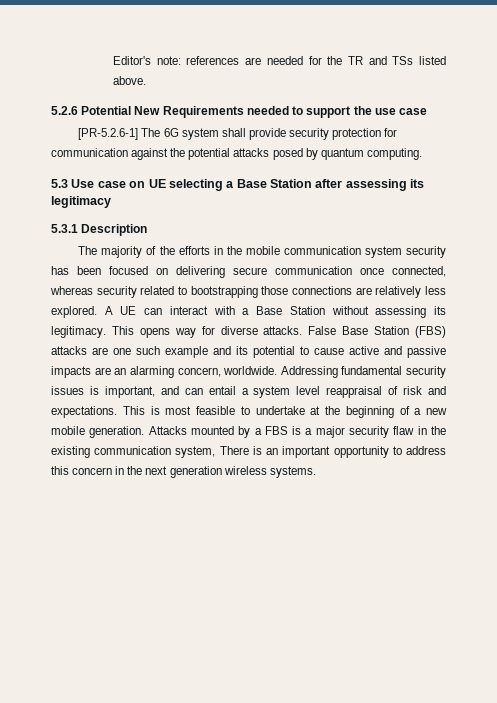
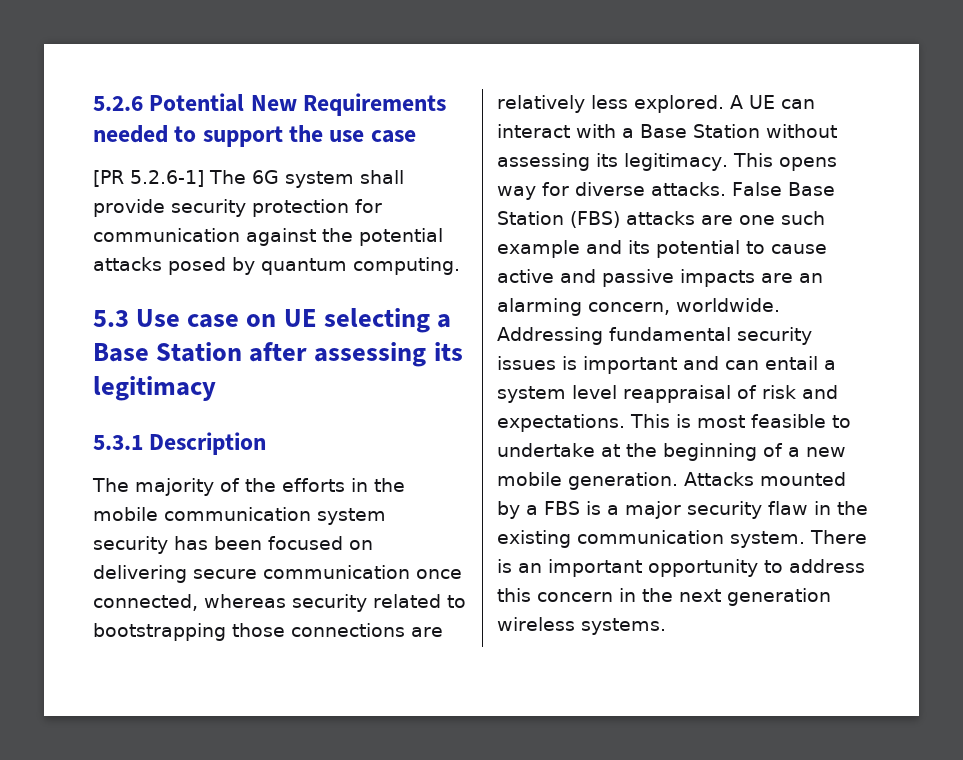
[113,56,446,65] [113,76,147,85] Editor's note: references are needed for the TR and TSs listed above. // -> (93, 103) none
[78,128,139,140] [PR-5.2.6-1] -> [93,170,204,187] [PR 5.2.6-1]
[104,386,155,398] important, -> [583,356,677,374] important
[175,446,216,458] system, -> [730,531,805,548] system.

